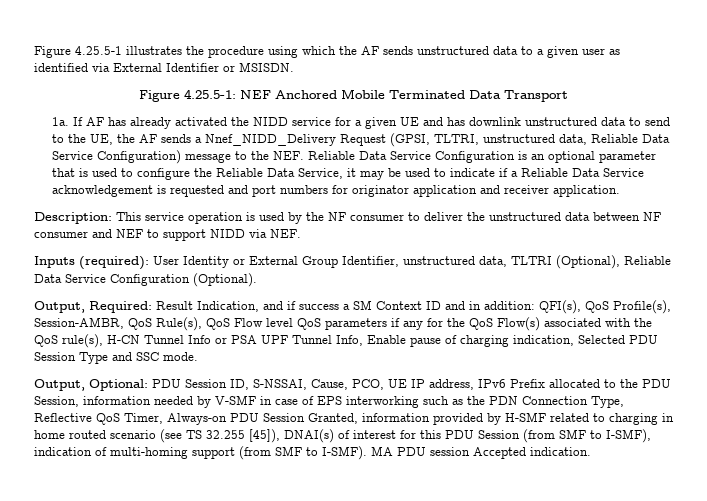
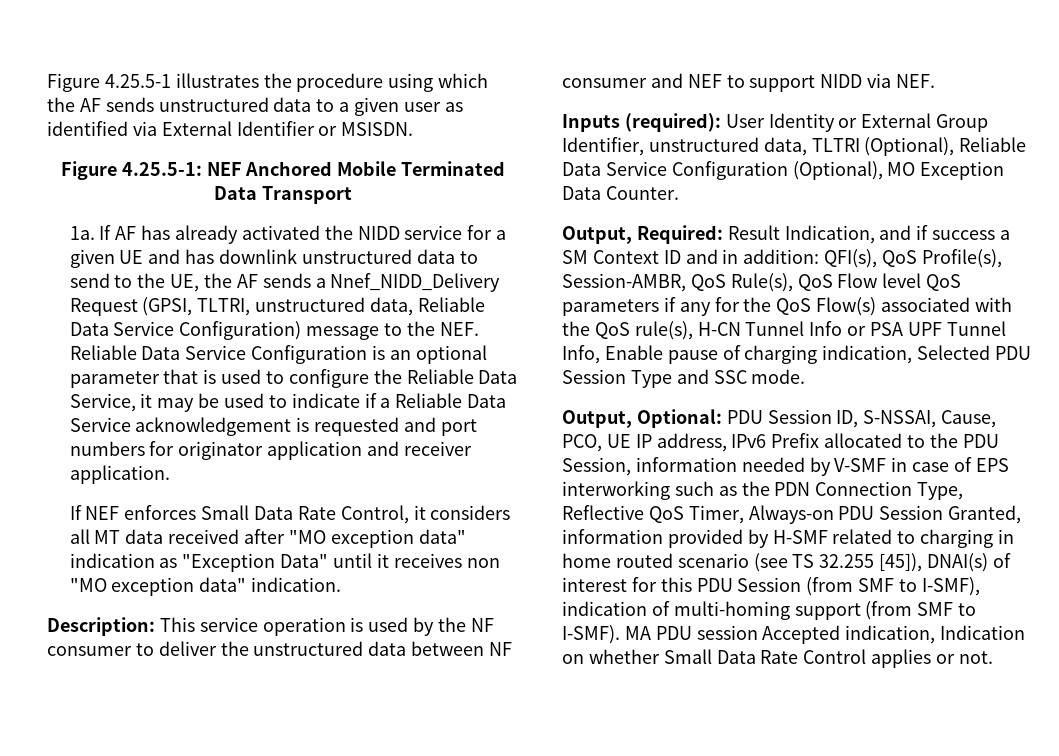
(621, 191) none -> [69,505,511,524] [69,529,466,548] [69,553,500,572] [69,577,342,596] // If NEF enforces Small Data Rate Control, it considers all MT data received after "MO exception data" indication as "Exception Data" until it receives non "MO exception data" indication.
[193,273,257,287] (Optional). -> [792,161,1005,180] [562,186,679,200] (Optional), MO Exception Data Counter.
[530,447,591,456] indication. -> [845,625,1026,644] [562,649,993,668] indication, Indication on whether Small Data Rate Control applies or not.

